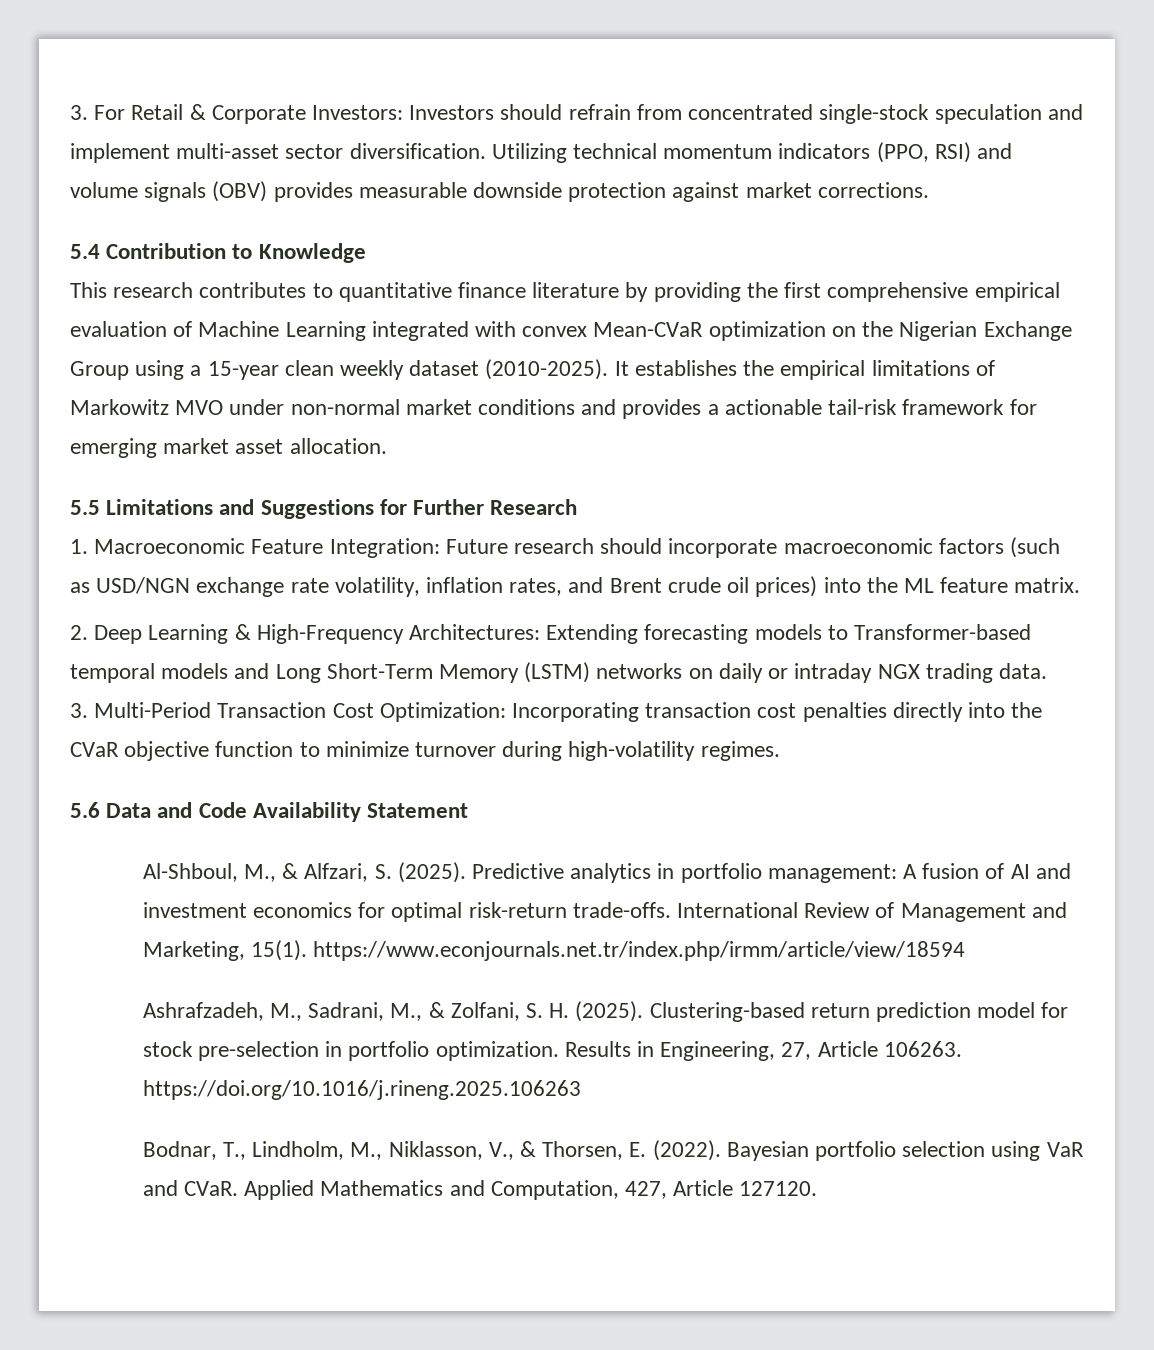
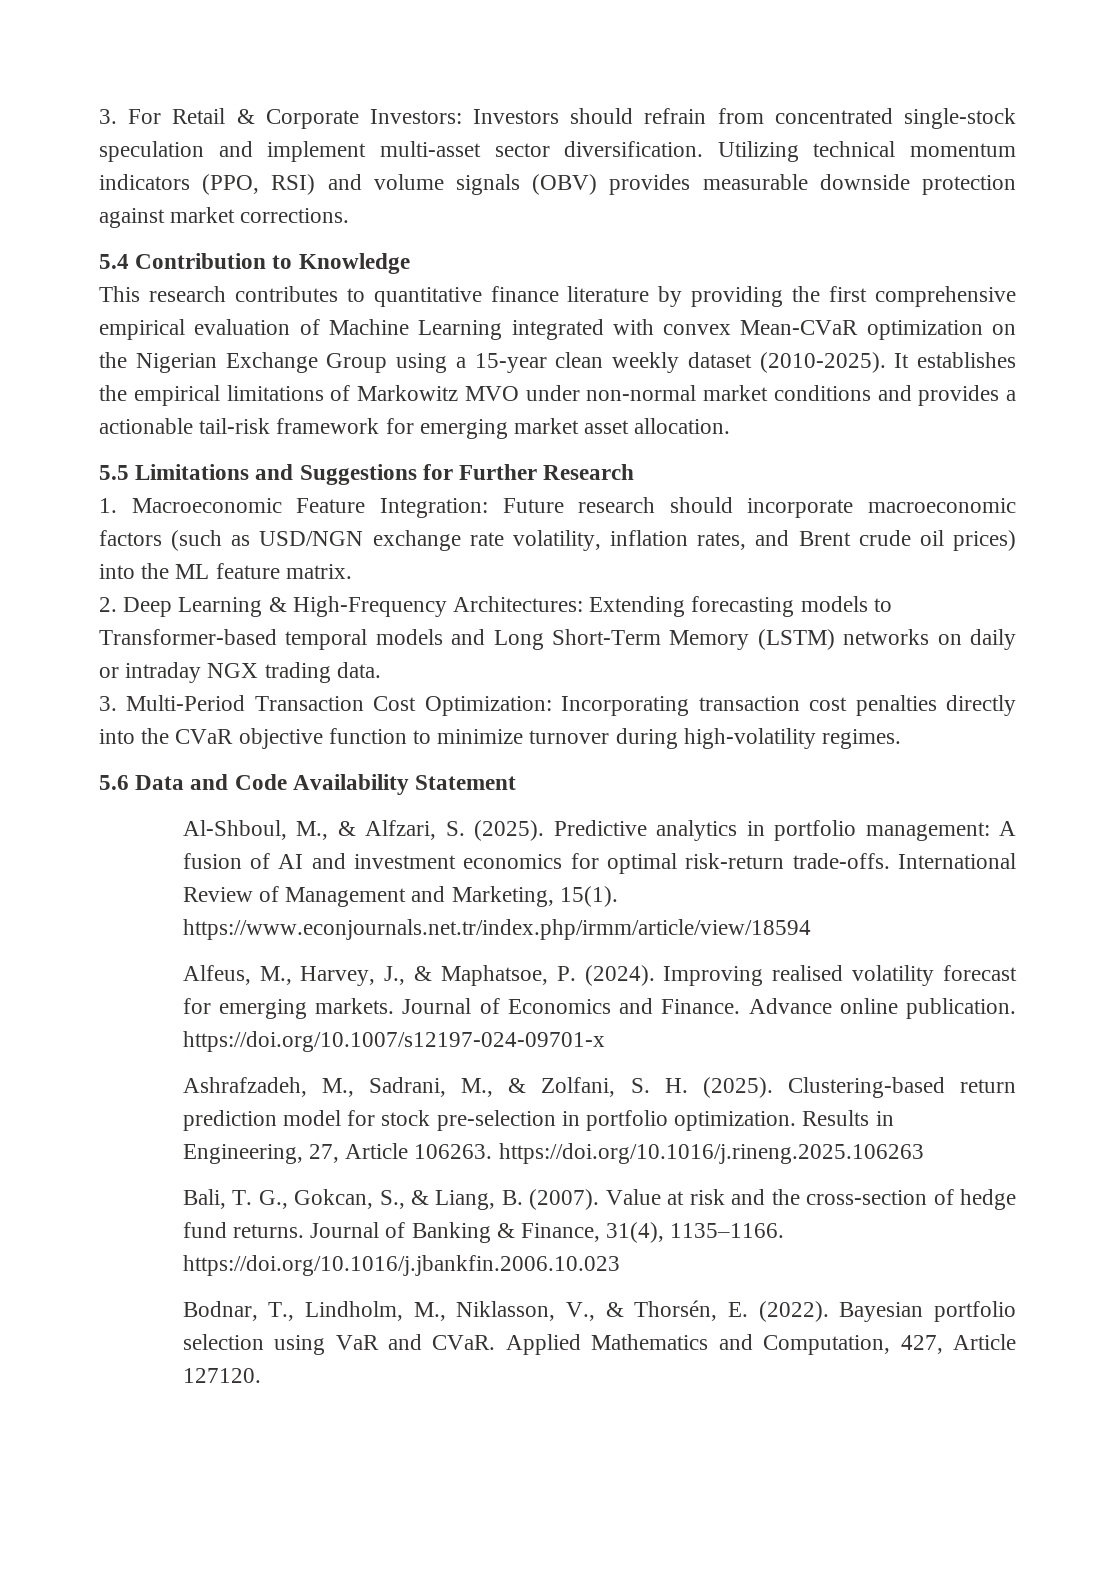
(966, 951) none -> [182,965,1017,986] [182,998,1017,1019] [182,1031,605,1052] // Alfeus, M., Harvey, J., & Maphatsoe, P. (2024). Improving realised volatility forecast for emerging markets. Journal of Economics and Finance. Advance online publication. https://doi.org/10.1007/s12197-024-09701-x
(581, 1090) none -> [182,1189,1016,1210] [182,1222,785,1243] [182,1255,620,1276] // Bali, T. G., Gokcan, S., & Liang, B. (2007). Value at risk and the cross-section of hedge fund returns. Journal of Banking & Finance, 31(4), 1135–1166. https://doi.org/10.1016/j.jbankfin.2006.10.023
[542,1141,624,1160] Thorsen, -> [634,1300,718,1321] Thorsén,

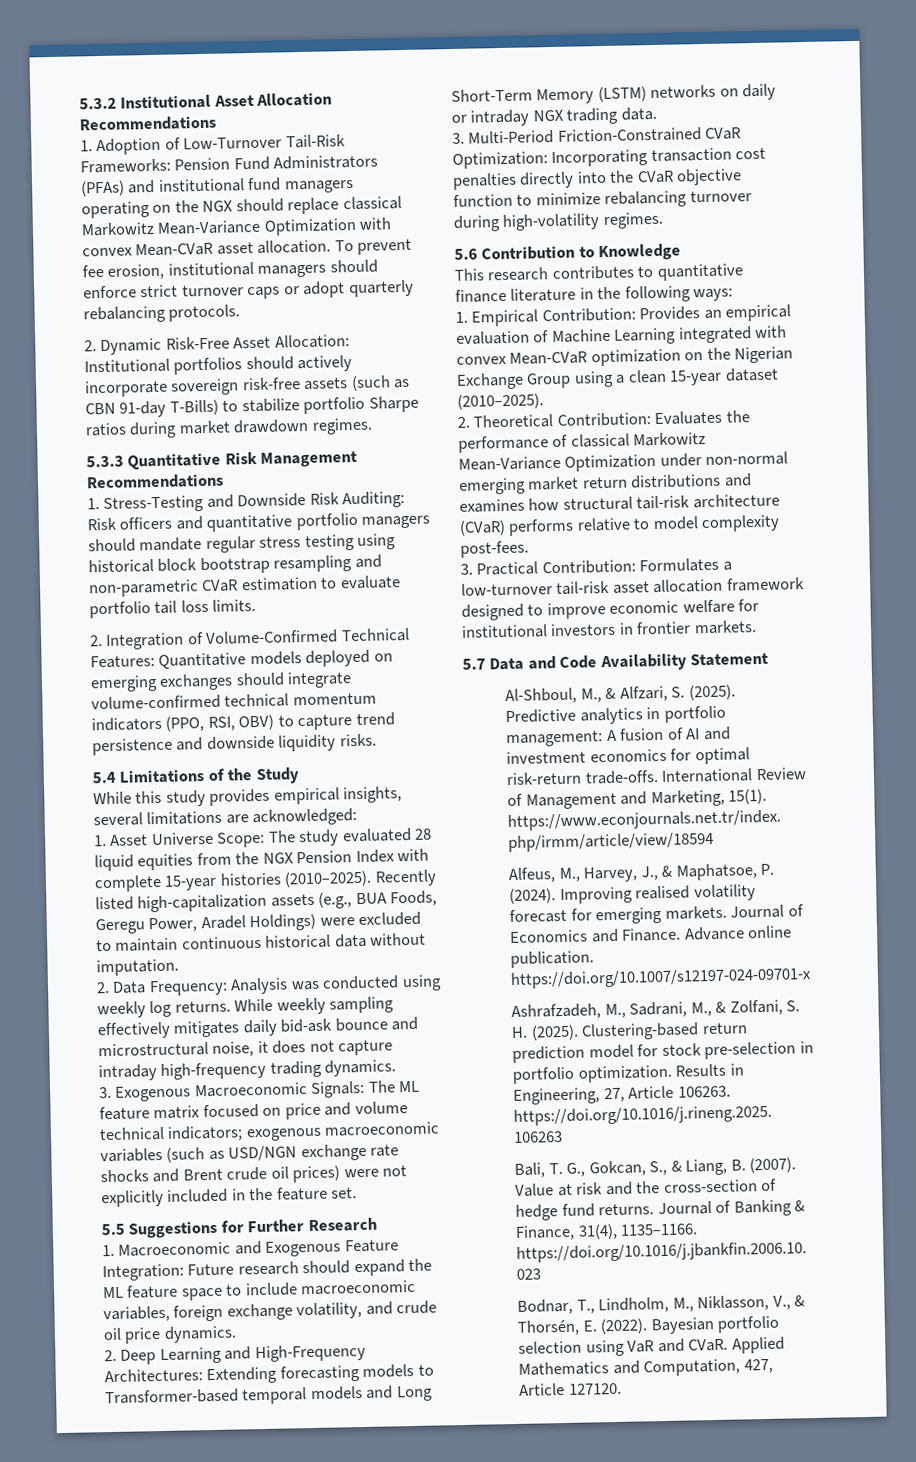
[99,108,1016,129] [99,141,1016,162] [99,174,1016,195] [99,207,350,228] [99,253,410,274] [99,286,1016,307] [99,319,1016,340] [99,352,1016,373] [99,385,1016,406] [99,418,731,439] 3. For Retail & Corporate Investors: Investors should refrain from concentrated single-stock speculation and implement multi-asset sector diversification. Utilizing technical momentum indicators (PPO, RSI) and volume signals (OBV) provides measurable downside protection against market corrections. // 5.4 Contribution to Knowledge // This research contributes to quantitative finance literature by providing the first comprehensive empirical evaluation of Machine Learning integrated with convex Mean-CVaR optimization on the Nigerian Exchange Group using a 15-year clean weekly dataset (2010-2025). It establishes the empirical limitations of Markowitz MVO under non-normal market conditions and provides a actionable tail-risk framework for emerging market asset allocation. -> [79,92,333,110] [79,115,216,132] [80,134,346,156] [80,154,379,174] [80,177,354,197] [81,196,402,219] [81,217,393,237] [82,238,413,257] [82,259,378,280] [83,279,414,300] [83,304,241,324] [84,334,350,356] [84,355,353,375] [84,375,411,398] [85,395,419,418] [85,417,373,439] [86,450,359,470] [86,473,224,490] [87,491,406,514] [87,512,431,532] [88,533,397,553] [88,554,382,575] [88,575,401,598] [89,598,257,619] [90,627,410,650] [90,649,393,669] [90,671,353,693] [91,692,377,711] [91,712,395,732] [92,733,377,756] [92,767,300,785] [93,786,403,807] [93,808,358,827] [94,827,433,848] [94,848,430,872] [94,869,437,893] [95,890,438,913] [95,911,422,935] [96,932,427,952] [96,958,179,977] [96,974,442,997] [97,996,395,1019] [97,1016,419,1040] [98,1039,394,1058] [98,1059,397,1082] [99,1080,421,1102] [99,1101,408,1121] [99,1121,441,1142] [100,1143,400,1163] [100,1165,408,1183] [101,1186,358,1208] 5.3.2 Institutional Asset Allocation Recommendations // 1. Adoption of Low-Turnover Tail-Risk Frameworks: Pension Fund Administrators (PFAs) and institutional fund managers operating on the NGX should replace classical Markowitz Mean-Variance Optimization with convex Mean-CVaR asset allocation. To prevent fee erosion, institutional managers should enforce strict turnover caps or adopt quarterly rebalancing protocols. // 2. Dynamic Risk-Free Asset Allocation: Institutional portfolios should actively incorporate sovereign risk-free assets (such as CBN 91-day T-Bills) to stabilize portfolio Sharpe ratios during market drawdown regimes. // 5.3.3 Quantitative Risk Management Recommendations // 1. Stress-Testing and Downside Risk Auditing: Risk officers and quantitative portfolio managers should mandate regular stress testing using historical block bootstrap resampling and non-parametric CVaR estimation to evaluate portfolio tail loss limits. // 2. Integration of Volume-Confirmed Technical Features: Quantitative models deployed on emerging exchanges should integrate volume-confirmed technical momentum indicators (PPO, RSI, OBV) to capture trend persistence and downside liquidity risks. // 5.4 Limitations of the Study // While this study provides empirical insights, several limitations are acknowledged: // 1. Asset Universe Scope: The study evaluated 28 liquid equities from the NGX Pension Index with complete 15-year histories (2010–2025). Recently listed high-capitalization assets (e.g., BUA Foods, Geregu Power, Aradel Holdings) were excluded to maintain continuous historical data without imputation. // 2. Data Frequency: Analysis was conducted using weekly log returns. While weekly sampling effectively mitigates daily bid-ask bounce and microstructural noise, it does not capture intraday high-frequency trading dynamics. // 3. Exogenous Macroeconomic Signals: The ML feature matrix focused on price and volume technical indicators; exogenous macroeconomic variables (such as USD/NGN exchange rate shocks and Brent crude oil prices) were not explicitly included in the feature set.
[135,464,294,480] Limitations and -> (125, 1229) none
(282, 505) none -> [234,1240,342,1257] and Exogenous
[747,498,1016,518] [99,530,1017,551] [99,563,352,579] incorporate macroeconomic factors (such as USD/NGN exchange rate volatility, inflation rates, and Brent crude oil prices) into the ML feature matrix. -> [353,1258,433,1277] [102,1279,417,1301] [103,1300,438,1323] [103,1325,237,1344] expand the ML feature space to include macroeconomic variables, foreign exchange volatility, and crude oil price dynamics.
[268,597,287,612] & -> [224,1346,252,1360] and
[254,696,417,711] Transaction Cost -> [557,127,742,143] Friction-Constrained CVaR
(524, 736) none -> [604,190,688,208] rebalancing
(129, 782) none -> [481,243,682,262] [454,263,744,282] [455,285,734,303] [455,304,792,327] [456,325,788,345] [456,346,794,367] [456,367,779,390] [457,393,544,410] [457,410,750,429] [458,432,707,453] [458,451,789,472] [458,473,752,495] [459,493,780,513] [459,514,781,536] [460,540,529,558] [460,557,732,576] [461,577,805,596] [461,598,760,621] [461,620,757,639] [462,658,486,670] Contribution to Knowledge // This research contributes to quantitative finance literature in the following ways: // 1. Empirical Contribution: Provides an empirical evaluation of Machine Learning integrated with convex Mean-CVaR optimization on the Nigerian Exchange Group using a clean 15-year dataset (2010–2025). // 2. Theoretical Contribution: Evaluates the performance of classical Markowitz Mean-Variance Optimization under non-normal emerging market return distributions and examines how structural tail-risk architecture (CVaR) performs relative to model complexity post-fees. // 3. Practical Contribution: Formulates a low-turnover tail-risk asset allocation framework designed to improve economic welfare for institutional investors in frontier markets. // 5.7

